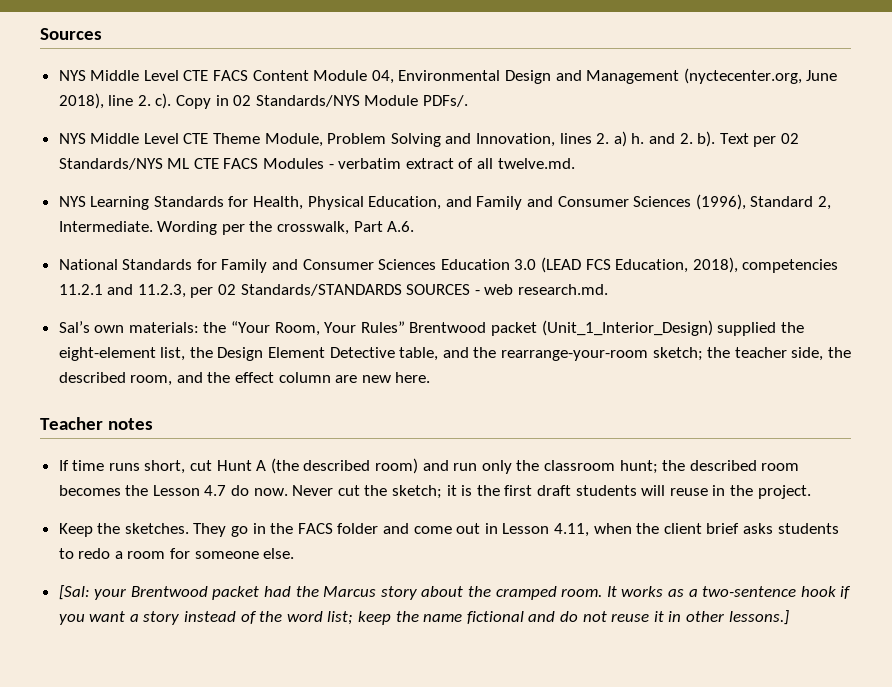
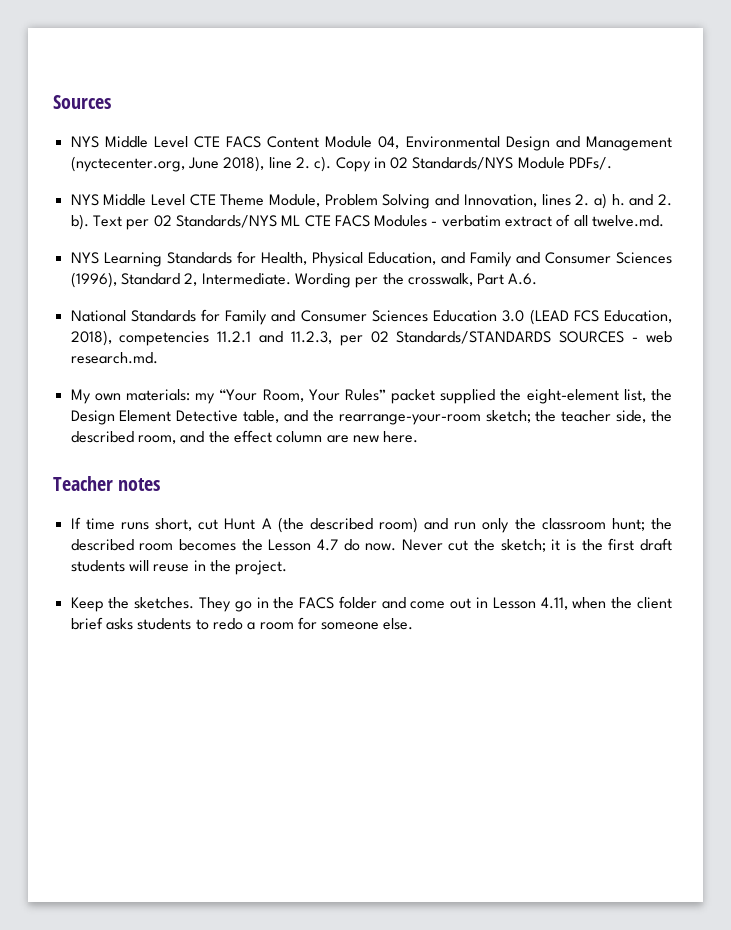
[58,321,90,333] Sal’s -> [70,389,91,404] My
[203,322,227,333] the -> [195,393,216,404] my
[409,320,713,336] Brentwood packet (Unit_1_Interior_Design) -> [391,389,436,404] packet
[58,585,852,600] [58,610,789,625] // [Sal: your Brentwood packet had the Marcus story about the cramped room. It works as a two-sentence hook if you want a story instead of the word list; keep the name fictional and do not reuse it in other lessons.] -> (414, 624) none

